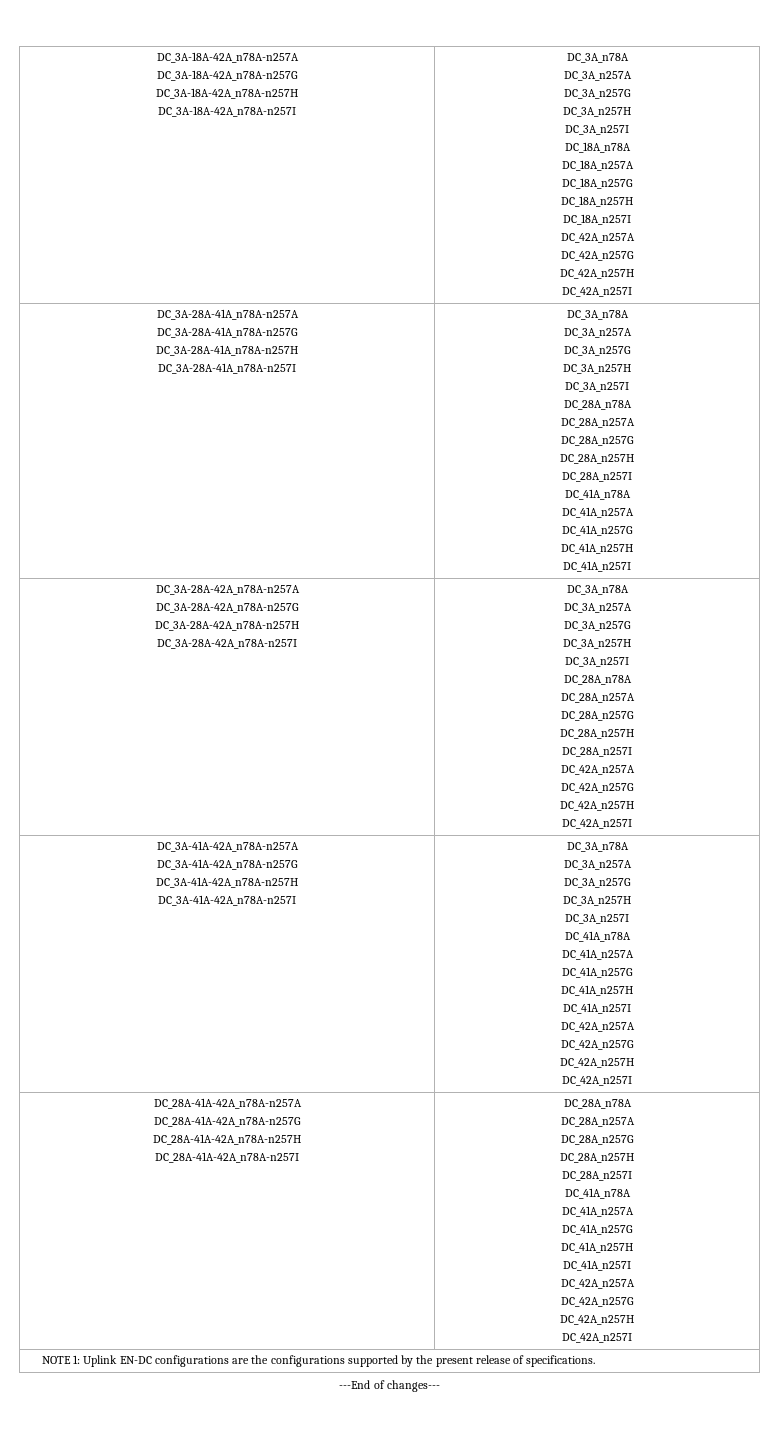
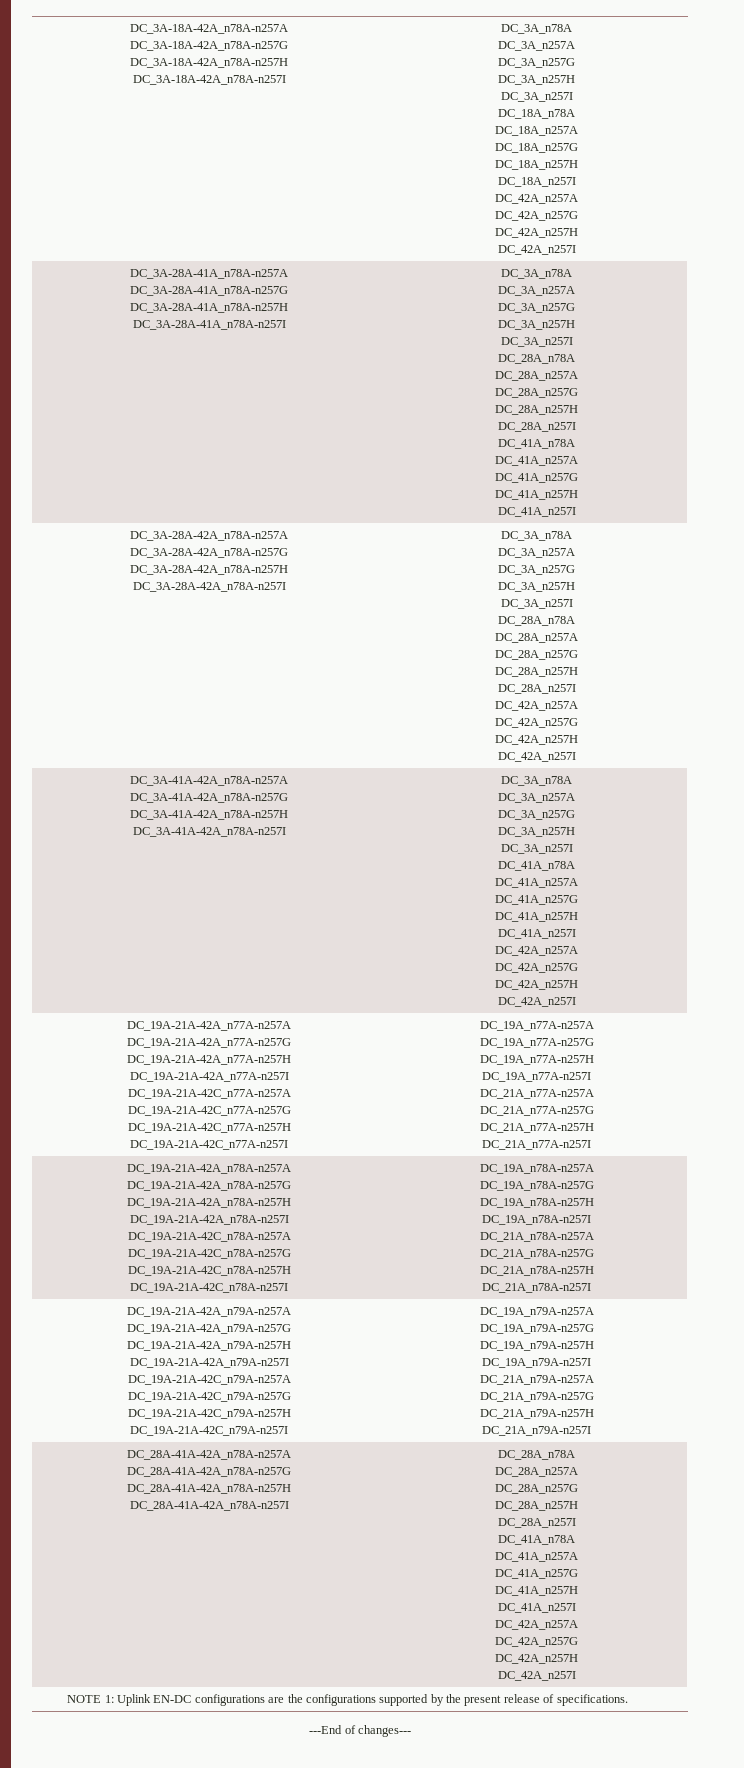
(632, 1081) none -> [126,1021,291,1031] [126,1038,291,1048] [126,1055,291,1065] [129,1072,289,1082] [127,1089,291,1099] [127,1106,291,1116] [127,1123,291,1133] [130,1140,288,1150] [479,1021,594,1031] [479,1038,594,1048] [479,1055,594,1065] [482,1072,591,1082] [479,1089,594,1099] [479,1106,594,1116] [479,1123,594,1133] [482,1140,591,1150] [126,1164,291,1174] [126,1181,291,1191] [126,1198,291,1208] [129,1215,289,1225] [127,1232,291,1242] [127,1249,291,1259] [127,1266,291,1276] [130,1283,288,1293] [479,1164,594,1174] [479,1181,594,1191] [479,1198,594,1208] [482,1215,591,1225] [479,1232,594,1242] [479,1249,594,1259] [479,1266,594,1276] [482,1283,591,1293] [126,1307,291,1317] [126,1324,291,1334] [126,1341,291,1351] [129,1358,289,1368] [127,1375,291,1385] [127,1392,291,1402] [127,1409,291,1419] [130,1426,288,1436] [479,1307,594,1317] [479,1324,594,1334] [479,1341,594,1351] [482,1358,591,1368] [479,1375,594,1385] [479,1392,594,1402] [479,1409,594,1419] [482,1426,591,1436] // DC_19A-21A-42A_n77A-n257A // DC_19A-21A-42A_n77A-n257G // DC_19A-21A-42A_n77A-n257H // DC_19A-21A-42A_n77A-n257I // DC_19A-21A-42C_n77A-n257A // DC_19A-21A-42C_n77A-n257G // DC_19A-21A-42C_n77A-n257H // DC_19A-21A-42C_n77A-n257I | DC_19A_n77A-n257A // DC_19A_n77A-n257G // DC_19A_n77A-n257H // DC_19A_n77A-n257I // DC_21A_n77A-n257A // DC_21A_n77A-n257G // DC_21A_n77A-n257H // DC_21A_n77A-n257I // DC_19A-21A-42A_n78A-n257A // DC_19A-21A-42A_n78A-n257G // DC_19A-21A-42A_n78A-n257H // DC_19A-21A-42A_n78A-n257I // DC_19A-21A-42C_n78A-n257A // DC_19A-21A-42C_n78A-n257G // DC_19A-21A-42C_n78A-n257H // DC_19A-21A-42C_n78A-n257I | DC_19A_n78A-n257A // DC_19A_n78A-n257G // DC_19A_n78A-n257H // DC_19A_n78A-n257I // DC_21A_n78A-n257A // DC_21A_n78A-n257G // DC_21A_n78A-n257H // DC_21A_n78A-n257I // DC_19A-21A-42A_n79A-n257A // DC_19A-21A-42A_n79A-n257G // DC_19A-21A-42A_n79A-n257H // DC_19A-21A-42A_n79A-n257I // DC_19A-21A-42C_n79A-n257A // DC_19A-21A-42C_n79A-n257G // DC_19A-21A-42C_n79A-n257H // DC_19A-21A-42C_n79A-n257I | DC_19A_n79A-n257A // DC_19A_n79A-n257G // DC_19A_n79A-n257H // DC_19A_n79A-n257I // DC_21A_n79A-n257A // DC_21A_n79A-n257G // DC_21A_n79A-n257H // DC_21A_n79A-n257I

